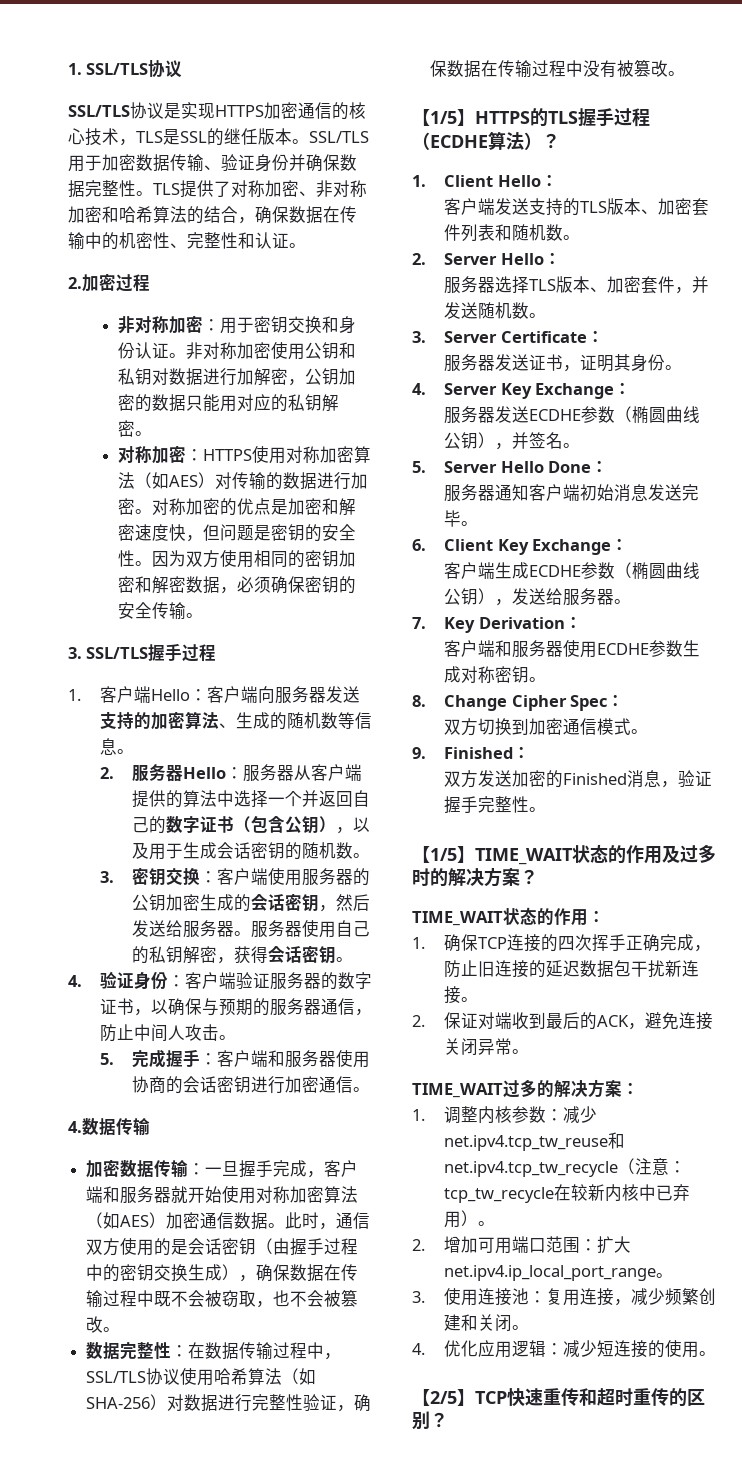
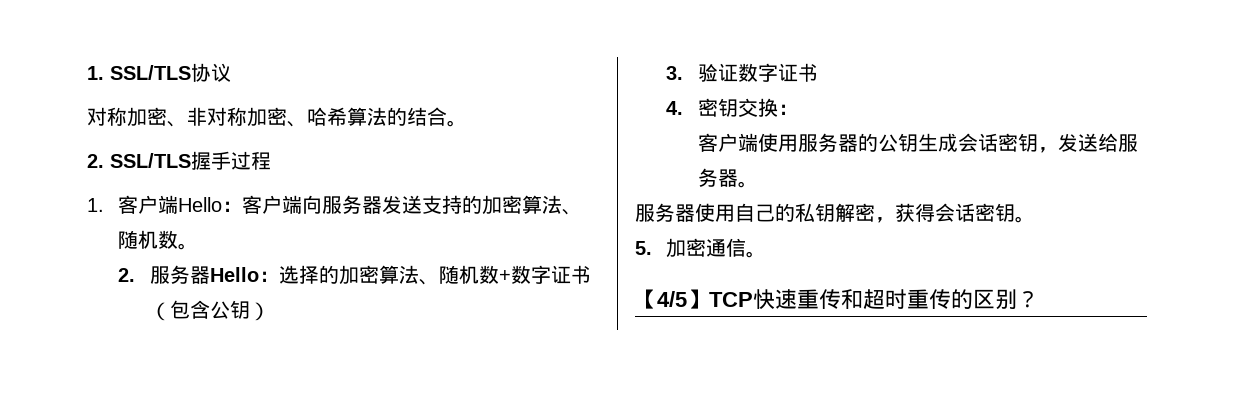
[68,102,366,120] [68,128,369,146] [68,154,357,172] [68,180,231,198] SSL/TLS协议是实现HTTPS加密通信的核心技术，TLS是SSL的继任版本。SSL/TLS用于加密数据传输、验证身份并确保数据完整性。TLS提供了 -> (231, 72) none
[102,206,119,223] 和 -> [287,121,307,127] 、
[238,206,357,224] [68,232,306,250] [68,274,150,292] [118,316,357,334] [118,342,357,360] [118,368,357,386] [118,394,340,412] [118,420,153,437] [118,446,372,464] [118,472,369,490] [118,498,357,516] [118,524,357,542] [118,550,357,568] [118,576,357,594] [118,602,204,620] [68,647,82,659] ，确保数据在传输中的机密性、完整性和认证。 // 2.加密过程 // 非对称加密：用于密钥交换和身份认证。非对称加密使用公钥和私钥对数据进行加解密，公钥加密的数据只能用对应的私钥解密。 // 对称加密：HTTPS使用对称加密算法（如AES）对传输的数据进行加密。对称加密的优点是加密和解密速度快，但问题是密钥的安全性。因为双方使用相同的密钥加密和解密数据，必须确保密钥的安全传输。 // 3. -> [447,120,467,127] [87,154,104,168] 。 // 2.
[236,712,373,730] [100,738,118,755] 生成的随机数等信息 -> [118,230,179,249] 随机数
[243,764,363,782] [132,790,371,808] [132,816,167,834] 服务器从客户端提供的算法中选择一个并返回自己的 -> [278,265,511,285] 选择的加密算法、随机数+
[336,817,371,834] [132,842,371,860] [100,871,115,883] ，以及用于生成会话密钥的随机数。 // 3. -> [666,63,818,82] [666,101,684,115] // 3.验证数字证书 // 4.
(218, 877) none -> (798, 109) //
[166,894,252,912] 加密生成的 -> [917,133,958,152] 生成
[336,894,371,911] [132,920,252,938] 然后发送给服务器。 -> [1057,133,1138,152] [697,168,758,188] 发送给服务器。 //
[68,971,373,990] [100,998,373,1016] [100,1024,237,1042] [100,1049,371,1068] [132,1076,371,1094] [68,1117,150,1136] [86,1159,359,1178] [86,1186,359,1204] [86,1212,371,1230] [86,1238,359,1256] [86,1264,359,1282] [86,1290,359,1308] [86,1316,121,1333] [86,1342,342,1360] [86,1368,317,1386] [86,1394,372,1412] [430,60,686,78] [412,108,650,127] [412,131,560,150] [412,174,558,187] [444,198,710,216] [444,224,581,242] [412,252,561,265] [444,276,710,294] [444,302,547,319] [412,330,604,343] [444,354,683,372] [412,382,632,399] [444,406,701,424] [444,432,581,450] [412,460,609,473] [444,484,700,502] [444,510,479,527] [412,538,629,555] [444,562,701,579] [444,588,632,606] [412,616,582,633] [444,640,701,658] [444,666,547,683] [412,694,625,711] [444,718,649,736] [412,746,531,759] [444,770,713,788] [444,796,547,814] [412,844,716,865] [412,867,538,887] [412,907,605,926] [412,934,712,952] [444,960,700,978] [444,986,479,1004] [412,1012,714,1030] [444,1038,530,1056] [412,1079,639,1098] [412,1106,598,1124] [444,1132,626,1151] [444,1158,687,1177] [444,1184,691,1203] [444,1210,496,1228] [412,1236,632,1254] [444,1265,674,1281] [412,1288,717,1306] [444,1314,530,1332] [412,1340,717,1358] [412,1389,457,1406] 4.验证身份：客户端验证服务器的数字证书，以确保与预期的服务器通信，防止中间人攻击。 // 5.完成握手：客户端和服务器使用协商的会话密钥进行加密通信。 // 4.数据传输 // 加密数据传输：一旦握手完成，客户端和服务器就开始使用对称加密算法（如AES）加密通信数据。此时，通信双方使用的是会话密钥（由握手过程中的密钥交换生成），确保数据在传输过程中既不会被窃取，也不会被篡改。 // 数据完整性：在数据传输过程中，SSL/TLS协议使用哈希算法（如SHA-256）对数据进行完整性验证，确保数据在传输过程中没有被篡改。 // 【1/5】HTTPS的TLS握手过程（ECDHE算法）？ // 1. Client Hello： // 客户端发送支持的TLS版本、加密套件列表和随机数。 // 2. Server Hello： // 服务器选择TLS版本、加密套件，并发送随机数。 // 3. Server Certificate： // 服务器发送证书，证明其身份。 // 4. Server Key Exchange： // 服务器发送ECDHE参数（椭圆曲线公钥），并签名。 // 5. Server Hello Done： // 服务器通知客户端初始消息发送完毕。 // 6. Client Key Exchange： // 客户端生成ECDHE参数（椭圆曲线公钥），发送给服务器。 // 7. Key Derivation： // 客户端和服务器使用ECDHE参数生成对称密钥。 // 8. Change Cipher Spec： // 双方切换到加密通信模式。 // 9. Finished： // 双方发送加密的Finished消息，验证握手完整性。 // 【1/5】TIME_WAIT状态的作用及过多时的解决方案？ // TIME_WAIT状态的作用： // 1.确保TCP连接的四次挥手正确完成，防止旧连接的延迟数据包干扰新连接。 // 2.保证对端收到最后的ACK，避免连接关闭异常。 // TIME_WAIT过多的解决方案： // 1.调整内核参数：减少net.ipv4.tcp_tw_reuse和net.ipv4.tcp_tw_recycle（注意：tcp_tw_recycle在较新内核中已弃用）。 // 2.增加可用端口范围：扩大net.ipv4.ip_local_port_range。 // 3.使用连接池：复用连接，减少频繁创建和关闭。 // 4.优化应用逻辑：减少短连接的使用。 // 【2/5 -> [635,238,767,258] [635,289,687,309] 5.加密通信。 // 【4/5

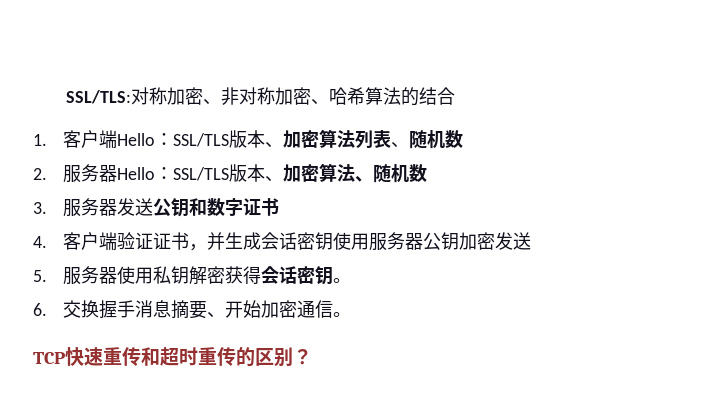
[87,63,231,82] 1. SSL/TLS协议 // -> [66,90,132,104] SSL/TLS:
[447,120,467,127] [87,151,271,170] 。 // 2. SSL/TLS握手过程 -> (456, 96) none
[242,195,583,215] [118,230,199,250] [118,265,591,285] [149,300,270,321] [666,63,818,82] [666,98,798,117] [697,133,1138,153] [697,168,758,188] 客户端向服务器发送支持的加密算法、随机数。 // 2.服务器Hello：选择的加密算法、随机数+数字证书（包含公钥） // 3.验证数字证书 // 4.密钥交换： // 客户端使用服务器的公钥生成会话密钥，发送给服务器。 // -> [172,129,463,149] [33,163,427,183] [33,198,279,217] [33,232,531,251] [33,270,47,282] SSL/TLS版本、加密算法列表、随机数 // 2.服务器Hello：SSL/TLS版本、加密算法、随机数 // 3.服务器发送公钥和数字证书 // 4.客户端验证证书，并生成会话密钥使用服务器公钥加密发送 // 5.
[735,203,795,222] 自己的 -> (153, 275) none
[875,217,895,223] ， -> (225, 275) none
[635,241,652,255] 5. -> [33,300,261,319] 6.交换握手消息摘要、开始
[635,289,709,309] 【4/5】 -> (351, 314) none

